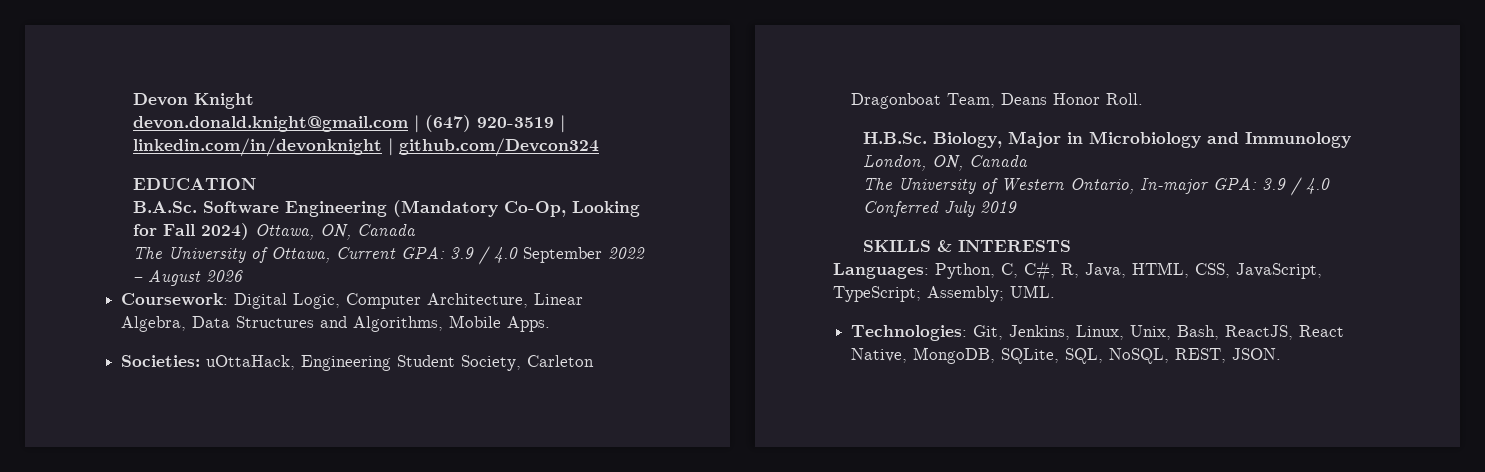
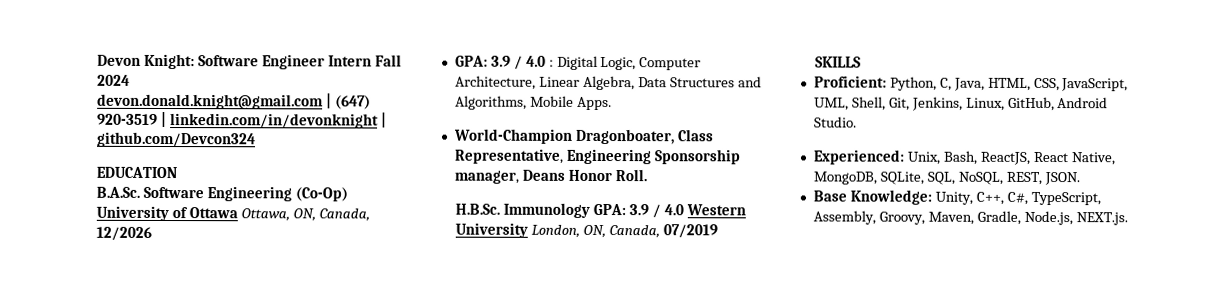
[194,93,255,109] Knight -> [144,53,402,70] [97,74,131,86] Knight: Software Engineer Intern Fall 2024
[393,200,641,217] [133,223,417,240] [133,246,646,265] [133,270,244,286] [121,293,229,306] (Mandatory Co-Op, Looking for Fall 2024) Ottawa, ON, Canada // The University of Ottawa, Current GPA: 3.9 / 4.0 September 2022 – August 2026 // Coursework: -> [294,187,348,202] [96,205,370,222] [96,226,153,241] [454,55,554,70] (Co-Op) University of Ottawa Ottawa, ON, Canada, 12/2026 // GPA: 3.9 / 4.0 :
[121,355,595,371] [851,93,1144,109] [863,131,1352,148] [863,155,1029,171] [863,177,1331,196] [863,201,1018,217] [863,240,1072,252] [833,261,1322,281] [833,285,1055,302] [851,325,1125,341] Societies: uOttaHack, Engineering Student Society, Carleton Dragonboat Team, Deans Honor Roll. // H.B.Sc. Biology, Major in Microbiology and Immunology London, ON, Canada // The University of Western Ontario, In-major GPA: 3.9 / 4.0 Conferred July 2019 // SKILLS & INTERESTS // Languages: Python, C, C#, R, Java, HTML, CSS, JavaScript, TypeScript; Assembly; UML. // Technologies: Git, Jenkins, Linux, -> [453,128,714,145] [453,148,741,165] [453,169,647,184] [455,202,746,219] [455,222,718,239] [815,56,862,68] [813,75,1129,92] [813,96,1109,112] [813,116,857,128] [812,149,905,165] World-Champion Dragonboater, Class Representative, Engineering Sponsorship manager, Deans Honor Roll. // H.B.Sc. Immunology GPA: 3.9 / 4.0 Western University London, ON, Canada, 07/2019 // SKILLS // Proficient: Python, C, Java, HTML, CSS, JavaScript, UML, Shell, Git, Jenkins, Linux, GitHub, Android Studio. // Experienced:
(1282, 354) none -> [812,189,1101,206] [812,210,1128,226] // Base Knowledge: Unity, C++, C#, TypeScript, Assembly, Groovy, Maven, Gradle, Node.js, NEXT.js.

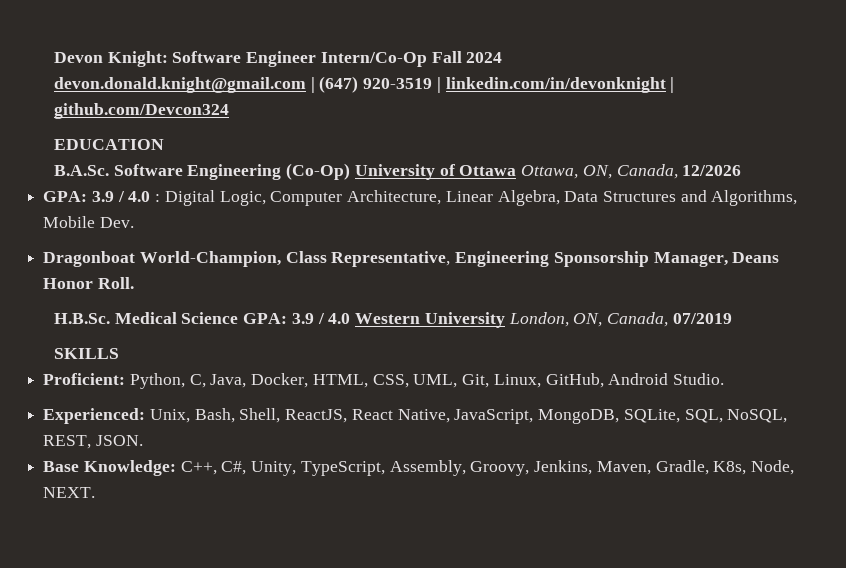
[327,55,372,67] Intern -> [320,52,427,67] Intern/Co-Op
[576,96,612,111] [453,128,675,145] Apps. // World-Champion Dragonboater, -> [99,217,134,228] [43,251,281,267] Dev. // Dragonboat World-Champion,
[453,170,519,184] manager, -> [653,252,728,267] Manager,
[503,202,591,218] Immunology -> [114,312,239,324] Medical Science
(985, 84) none -> [251,373,309,388] Docker,
[1061,78,1129,92] [813,96,963,111] JavaScript, UML, Shell, Git, Jenkins, -> [413,374,490,388] UML, Git,
(978, 157) none -> [239,408,281,423] Shell,
(1115, 159) none -> [454,409,534,424] JavaScript,
[934,191,973,205] Unity, -> (176, 468) none
(1028, 198) none -> [251,461,297,476] Unity,
(925, 218) none -> [534,460,593,475] Jenkins,
[1023,210,1128,226] Node.js, NEXT.js. -> [713,460,794,475] [43,487,96,498] K8s, Node, NEXT.

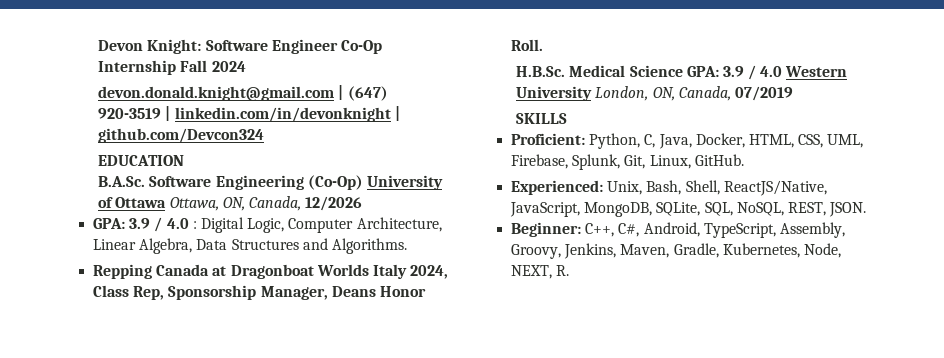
[320,52,427,67] Intern/Co-Op -> [340,40,382,54] [98,60,177,75] Co-Op Internship
[711,190,798,206] [43,216,134,228] [43,251,550,267] Algorithms, Mobile Dev. // Dragonboat World-Champion, Class Representative, Engineering -> [331,238,407,254] [93,264,449,279] [93,285,165,300] Algorithms. // Repping Canada at Dragonboat Worlds Italy 2024, Class Rep,
[462,373,724,388] Git, Linux, GitHub, Android Studio. -> [511,154,744,170] Firebase, Splunk, Git, Linux, GitHub.
[285,409,450,423] ReactJS, React Native, -> [723,180,827,196] ReactJS/Native,
[43,460,176,476] Base Knowledge: -> [511,222,582,237] Beginner:
[251,461,297,476] Unity, -> [643,222,700,237] Android,
[713,460,794,475] [43,487,96,498] K8s, Node, NEXT. -> [722,243,841,258] [511,265,570,279] Kubernetes, Node, NEXT, R.

